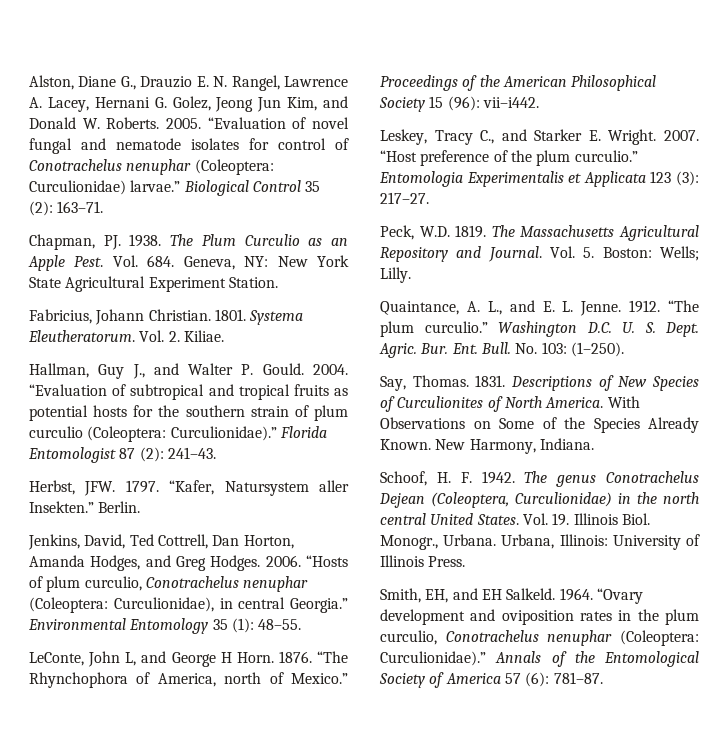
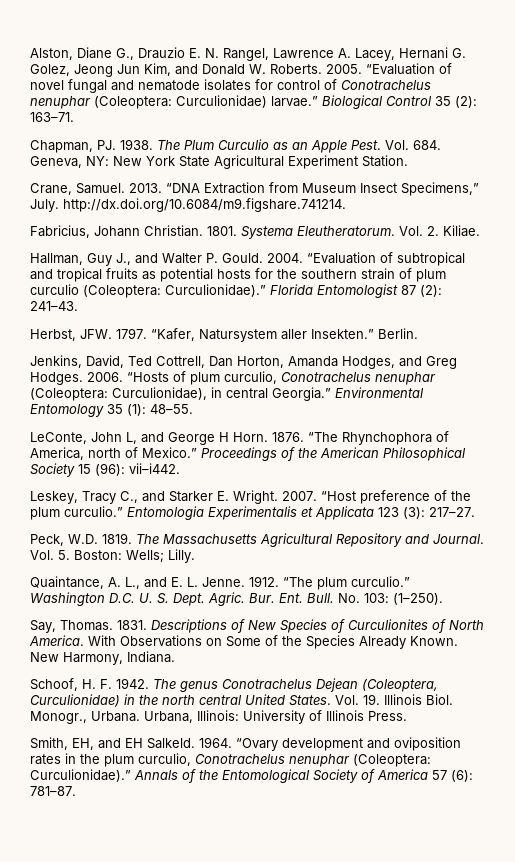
(278, 282) none -> [30,182,479,196] [30,198,346,212] // Crane, Samuel. 2013. “DNA Extraction from Museum Insect Specimens,” July. http://dx.doi.org/10.6084/m9.figshare.741214.

